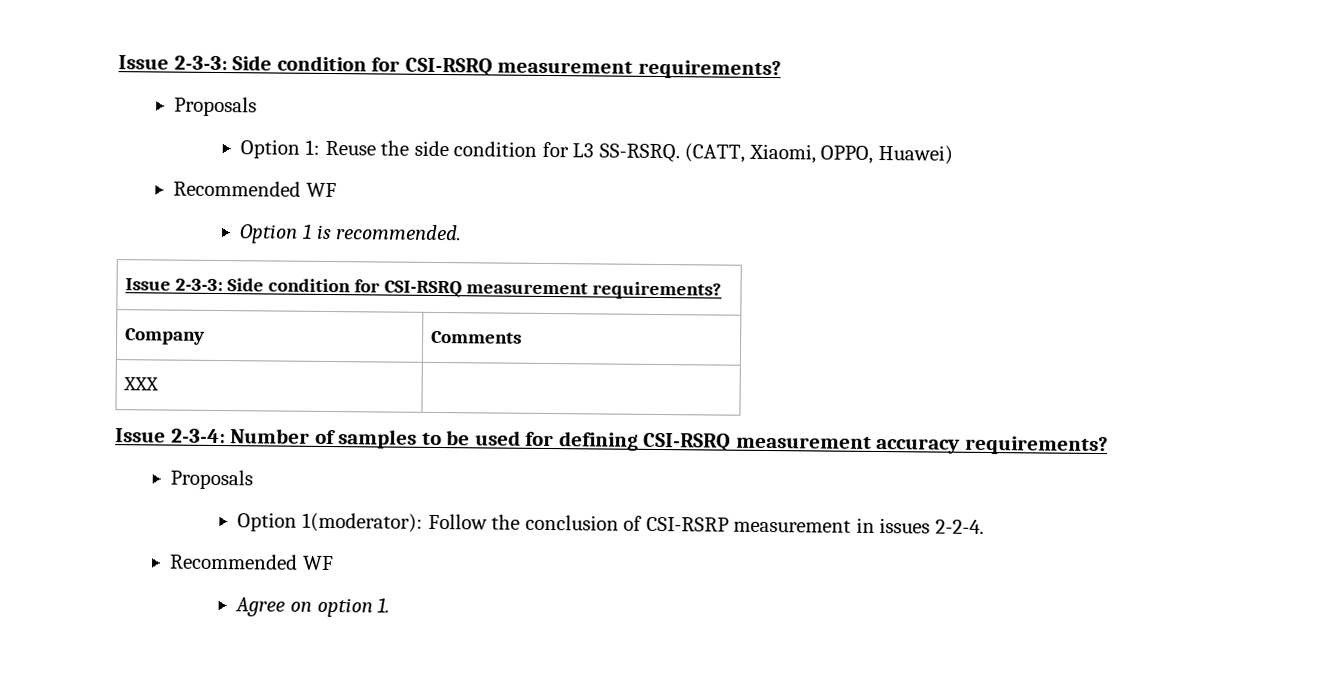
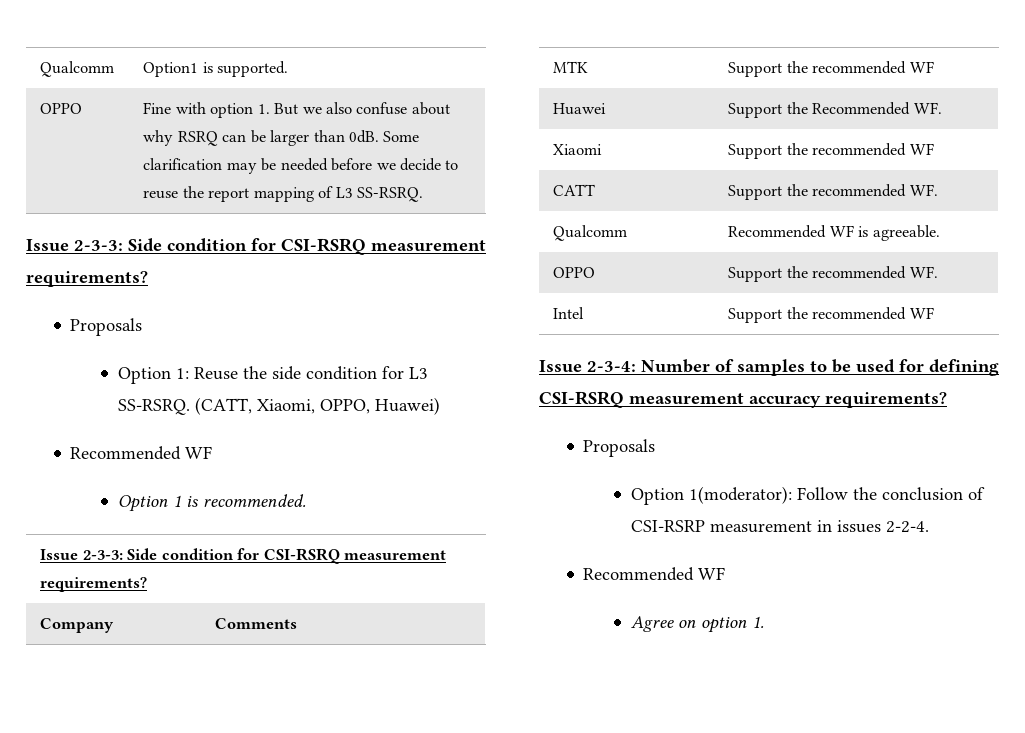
(118, 62) none -> [40,61,115,77] [143,61,289,77] [40,103,83,114] [143,102,450,118] [143,130,420,146] [143,158,459,174] [143,186,423,202] Qualcomm | Option1 is supported. // OPPO | Fine with option 1. But we also confuse about why RSRQ can be larger than 0dB. Some clarification may be needed before we decide to reuse the report mapping of L3 SS-RSRQ. //
[122,377,159,391] XXX | -> [553,61,589,73] [728,61,934,77] [553,103,607,115] [728,102,942,118] [553,144,603,155] [728,143,934,159] [553,184,596,196] [728,184,938,200] [553,225,628,241] [728,225,940,241] [553,267,596,278] [728,266,938,282] [553,307,585,319] [728,307,934,323] MTK | Support the recommended WF // Huawei | Support the Recommended WF. // Xiaomi | Support the recommended WF // CATT | Support the recommended WF. // Qualcomm | Recommended WF is agreeable. // OPPO | Support the recommended WF. // Intel | Support the recommended WF

